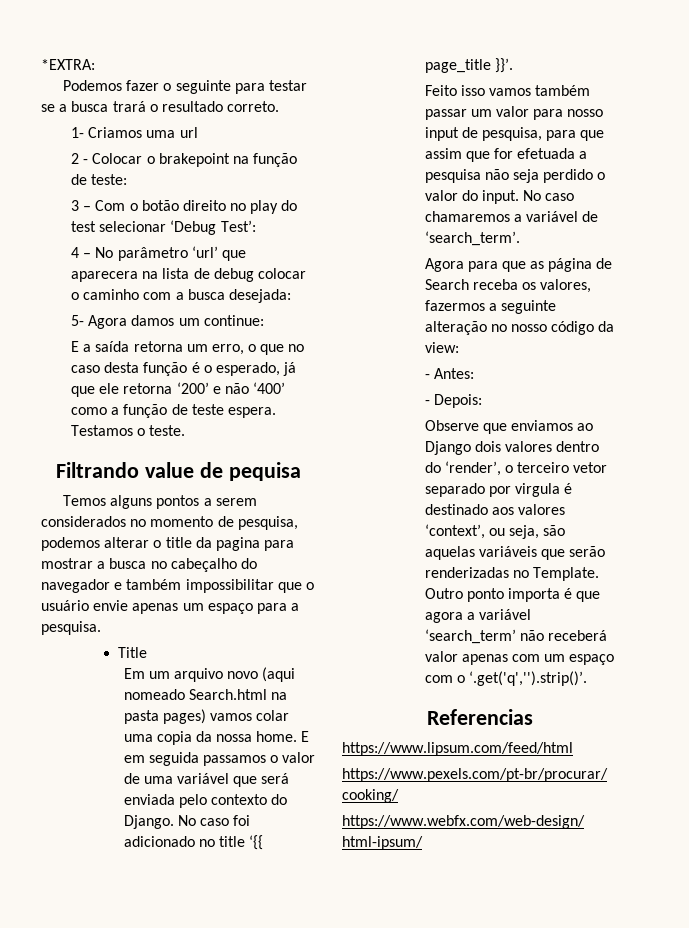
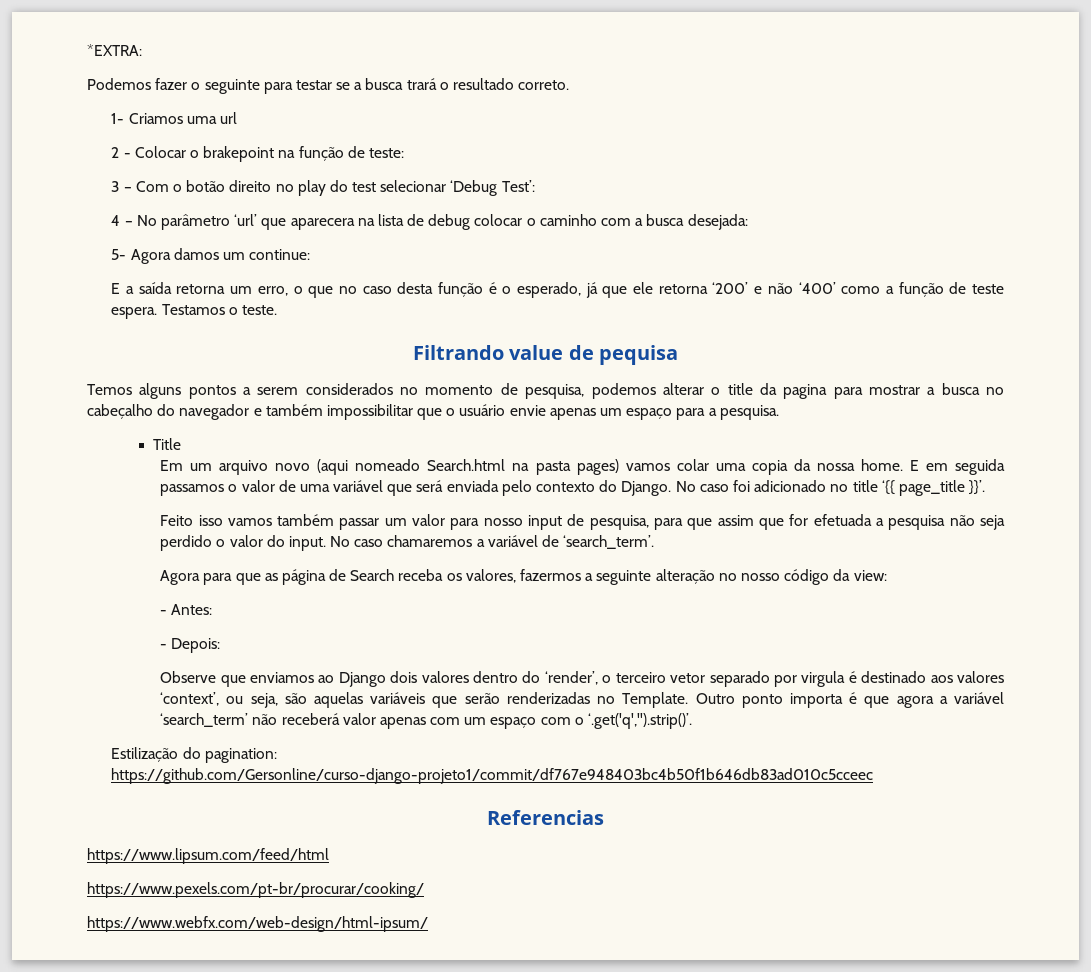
(587, 678) none -> [111,747,277,763] [111,768,874,784] // Estilização do pagination: https://github.com/Gersonline/curso-django-projeto1/commit/df767e948403bc4b50f1b646db83ad010c5cceec

